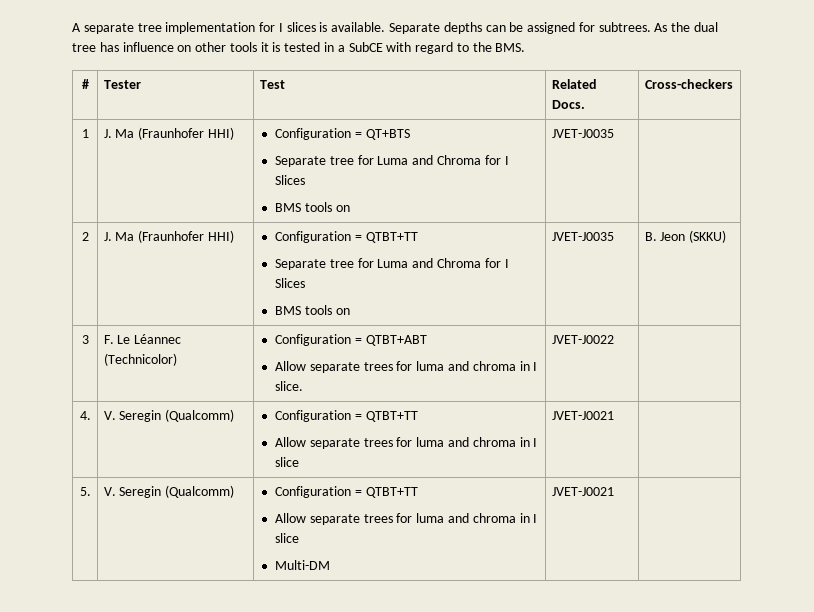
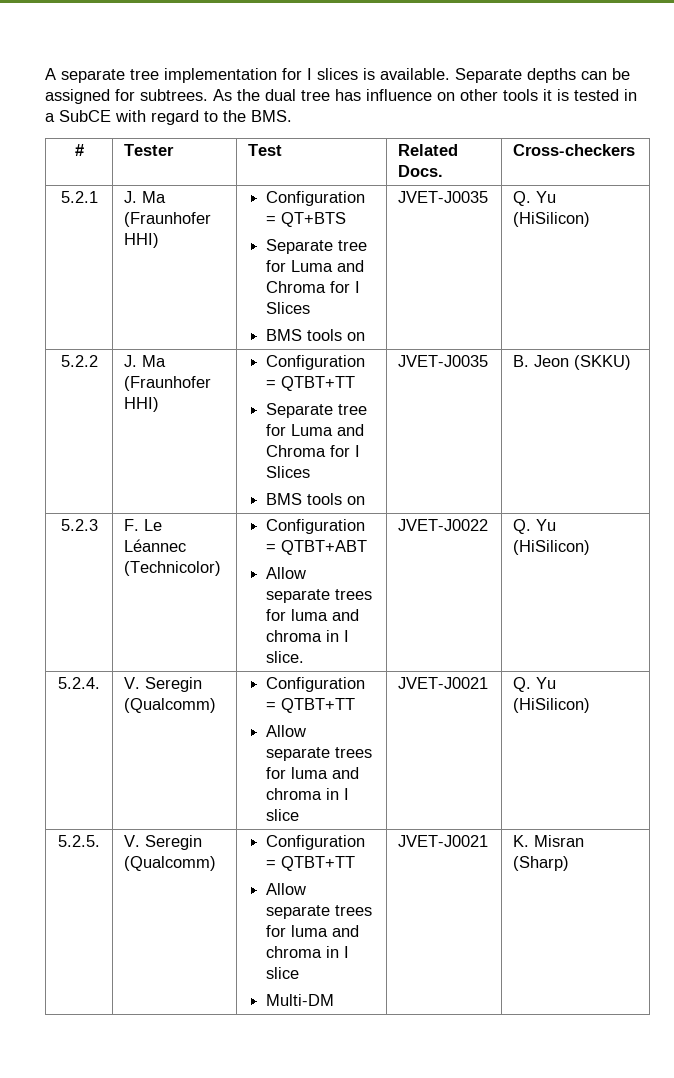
[81,129,89,138] 1 -> [60,191,98,203] 5.2.1
[81,232,89,241] // 2 -> [513,191,557,206] [513,212,591,227] [60,355,98,367] Q. Yu (HiSilicon) // 5.2.2
[81,335,89,344] 3 -> [60,519,98,531] 5.2.3
[79,411,91,420] // 4. -> [513,519,557,534] [513,540,591,555] [58,677,100,689] Q. Yu (HiSilicon) // 5.2.4.
[79,487,91,496] // 5. -> [513,677,557,692] [513,698,591,713] [58,835,100,847] Q. Yu (HiSilicon) // 5.2.5.
(614, 491) none -> [513,835,585,847] [513,856,570,871] K. Misran (Sharp)

